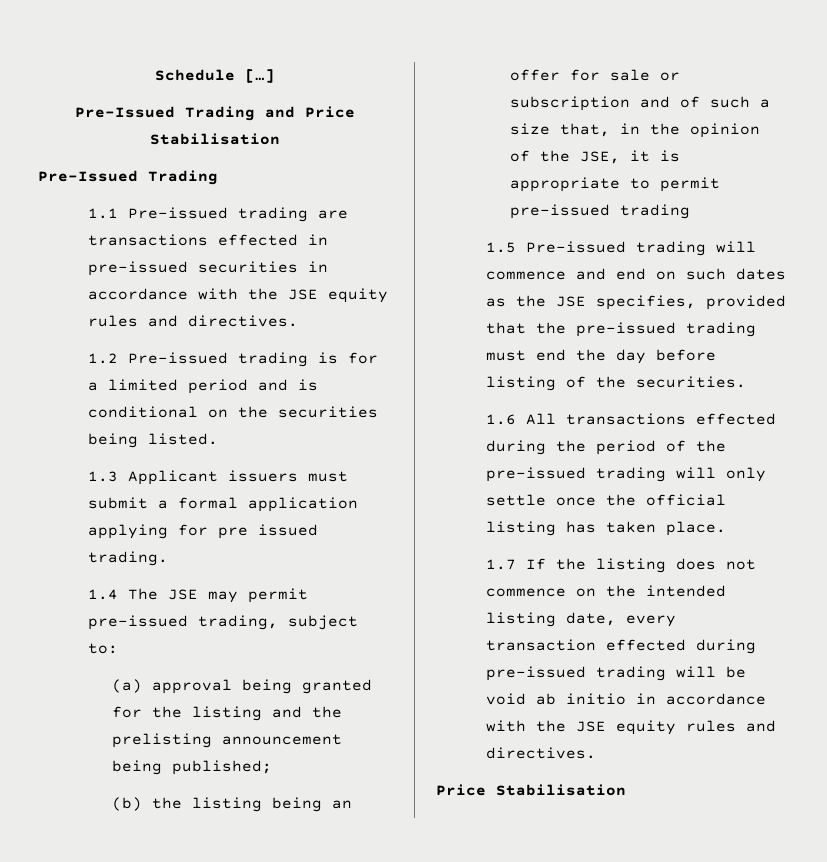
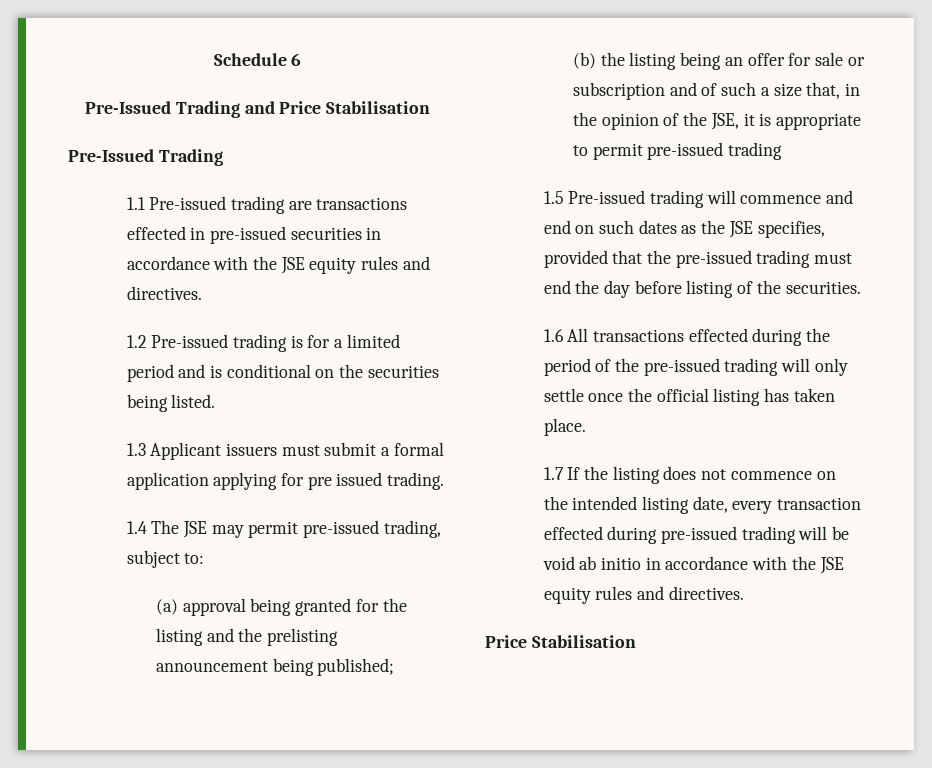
[244,69,275,83] […] -> [291,53,302,66] 6

